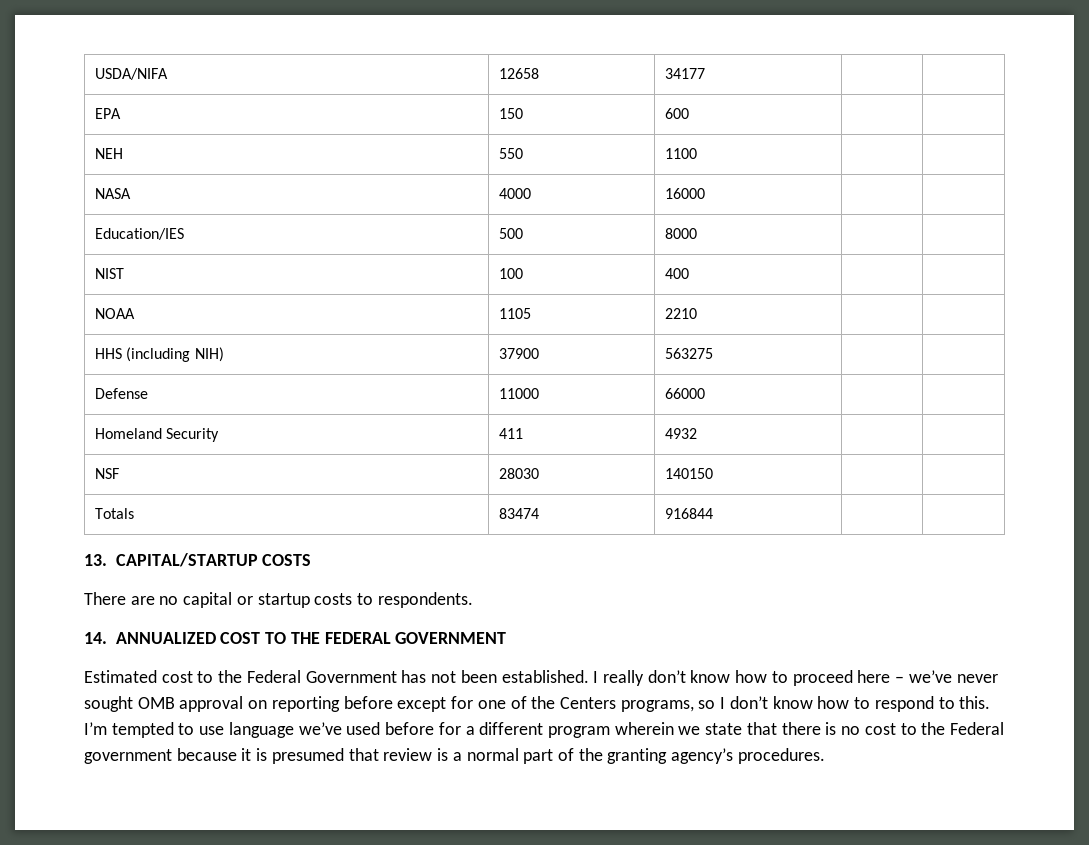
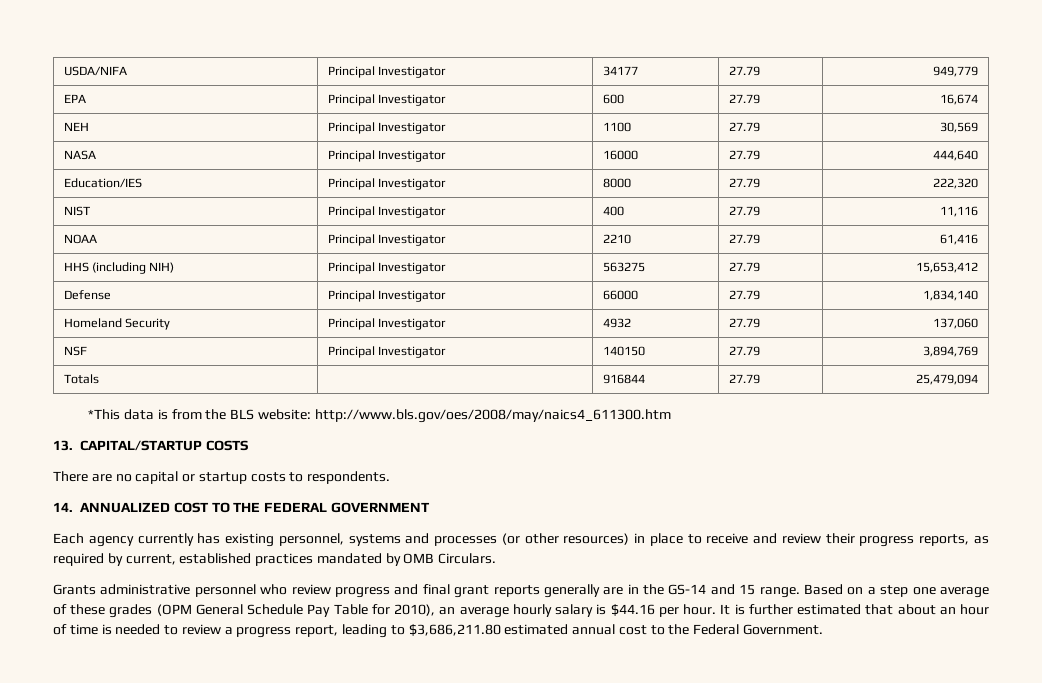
[499,68,540,79] 12658 -> [327,66,447,78] Principal Investigator
(706, 73) | -> [728,66,760,76] [933,66,979,77] 27.79 | 949,779
[499,108,524,119] 150 -> [327,94,447,106] Principal Investigator
(690, 113) | -> [728,94,760,104] [940,94,979,105] 27.79 | 16,674
[499,148,524,159] 550 -> [327,122,447,134] Principal Investigator
(698, 153) | -> [728,122,760,132] [940,122,979,133] 27.79 | 30,569
[499,188,532,199] 4000 -> [327,150,447,162] Principal Investigator
(706, 193) | -> [728,150,760,160] [933,150,979,161] 27.79 | 444,640
[499,228,524,239] 500 -> [327,178,447,190] Principal Investigator
(698, 233) | -> [728,178,760,188] [933,178,979,189] 27.79 | 222,320
[499,268,524,279] 100 -> [327,206,447,218] Principal Investigator
(690, 273) | -> [728,206,760,216] [940,206,979,217] 27.79 | 11,116
[499,308,532,319] 1105 -> [327,234,447,246] Principal Investigator
(698, 313) | -> [728,234,760,244] [940,234,979,245] 27.79 | 61,416
[499,348,540,359] 37900 -> [327,262,447,274] Principal Investigator
(714, 353) | -> [728,262,760,272] [916,262,979,273] 27.79 | 15,653,412
[499,388,540,399] 11000 -> [327,290,447,302] Principal Investigator
(706, 393) | -> [728,290,760,300] [923,290,979,301] 27.79 | 1,834,140
[499,428,524,439] 411 -> [327,318,447,330] Principal Investigator
(698, 433) | -> [728,318,760,328] [933,318,979,329] 27.79 | 137,060
[499,468,540,479] 28030 -> [327,346,447,358] Principal Investigator
(714, 473) | -> [728,346,760,356] [923,346,979,357] 27.79 | 3,894,769
[499,508,540,519] 83474 -> (99, 379) none
(714, 513) | -> [728,374,760,384] [916,374,979,385] [88,409,671,423] 27.79 | 25,479,094 // *This data is from the BLS website: http://www.bls.gov/oes/2008/may/naics4_611300.htm
[84,670,998,686] [84,696,991,712] [84,722,1004,738] [84,748,825,764] Estimated cost to the Federal Government has not been established. I really don’t know how to proceed here – we’ve never sought OMB approval on reporting before except for one of the Centers programs, so I don’t know how to respond to this. I’m tempted to use language we’ve used before for a different program wherein we state that there is no cost to the Federal government because it is presumed that review is a normal part of the granting agency’s procedures. -> [53,533,990,547] [53,553,497,566] [53,584,990,598] [53,604,990,618] [53,624,824,638] Each agency currently has existing personnel, systems and processes (or other resources) in place to receive and review their progress reports, as required by current, established practices mandated by OMB Circulars. // Grants administrative personnel who review progress and final grant reports generally are in the GS-14 and 15 range. Based on a step one average of these grades (OPM General Schedule Pay Table for 2010), an average hourly salary is $44.16 per hour. It is further estimated that about an hour of time is needed to review a progress report, leading to $3,686,211.80 estimated annual cost to the Federal Government.

